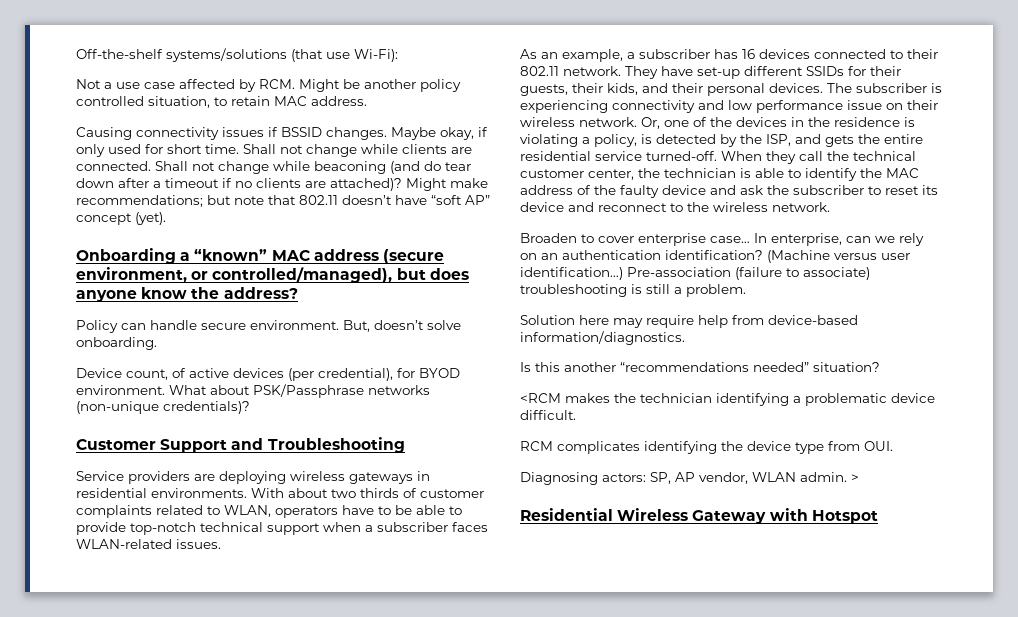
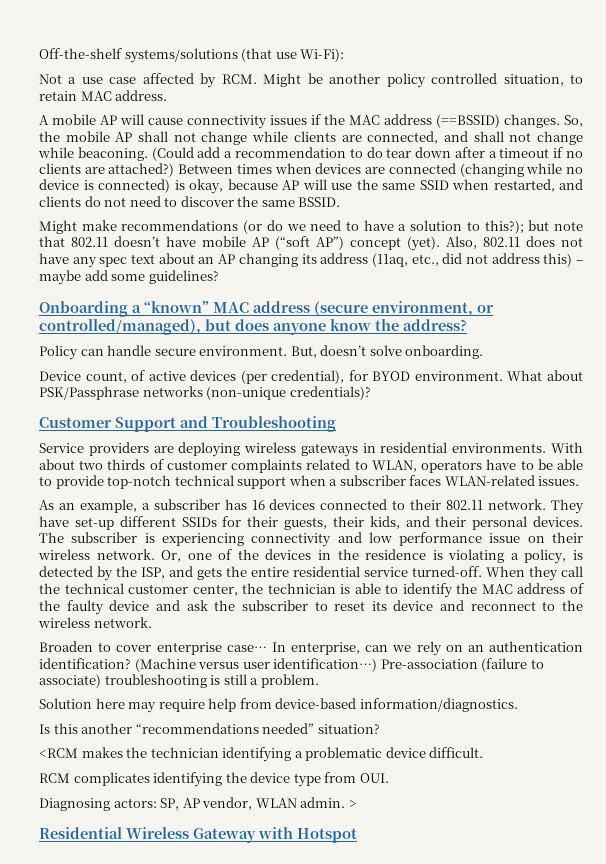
[76,127,488,140] [76,144,276,157] Causing connectivity issues if BSSID changes. Maybe okay, if only used for short time. Shall -> [39,114,583,129] [39,131,169,142] A mobile AP will cause connectivity issues if the MAC address (==BSSID) changes. So, the mobile AP shall
[76,161,420,174] connected. Shall not change while beaconing (and -> [367,131,583,145] [38,147,363,161] connected, and shall not change while beaconing. (Could add a recommendation to
[330,178,488,191] [76,195,203,207] attached)? Might make recommendations; -> [108,163,584,177] [39,179,583,194] [39,196,341,207] [39,220,524,234] attached?) Between times when devices are connected (changing while no device is connected) is okay, because AP will use the same SSID when restarted, and clients do not need to discover the same BSSID. // Might make recommendations (or do we need to have a solution to this?);
[431,195,490,205] [76,212,166,225] “soft AP” concept (yet). -> [202,236,583,251] [39,253,583,268] [39,270,219,285] mobile AP (“soft AP”) concept (yet). Also, 802.11 does not have any spec text about an AP changing its address (11aq, etc., did not address this) – maybe add some guidelines?

